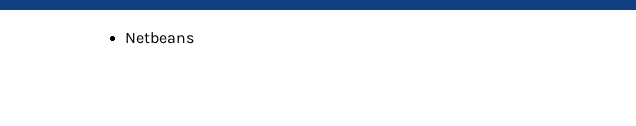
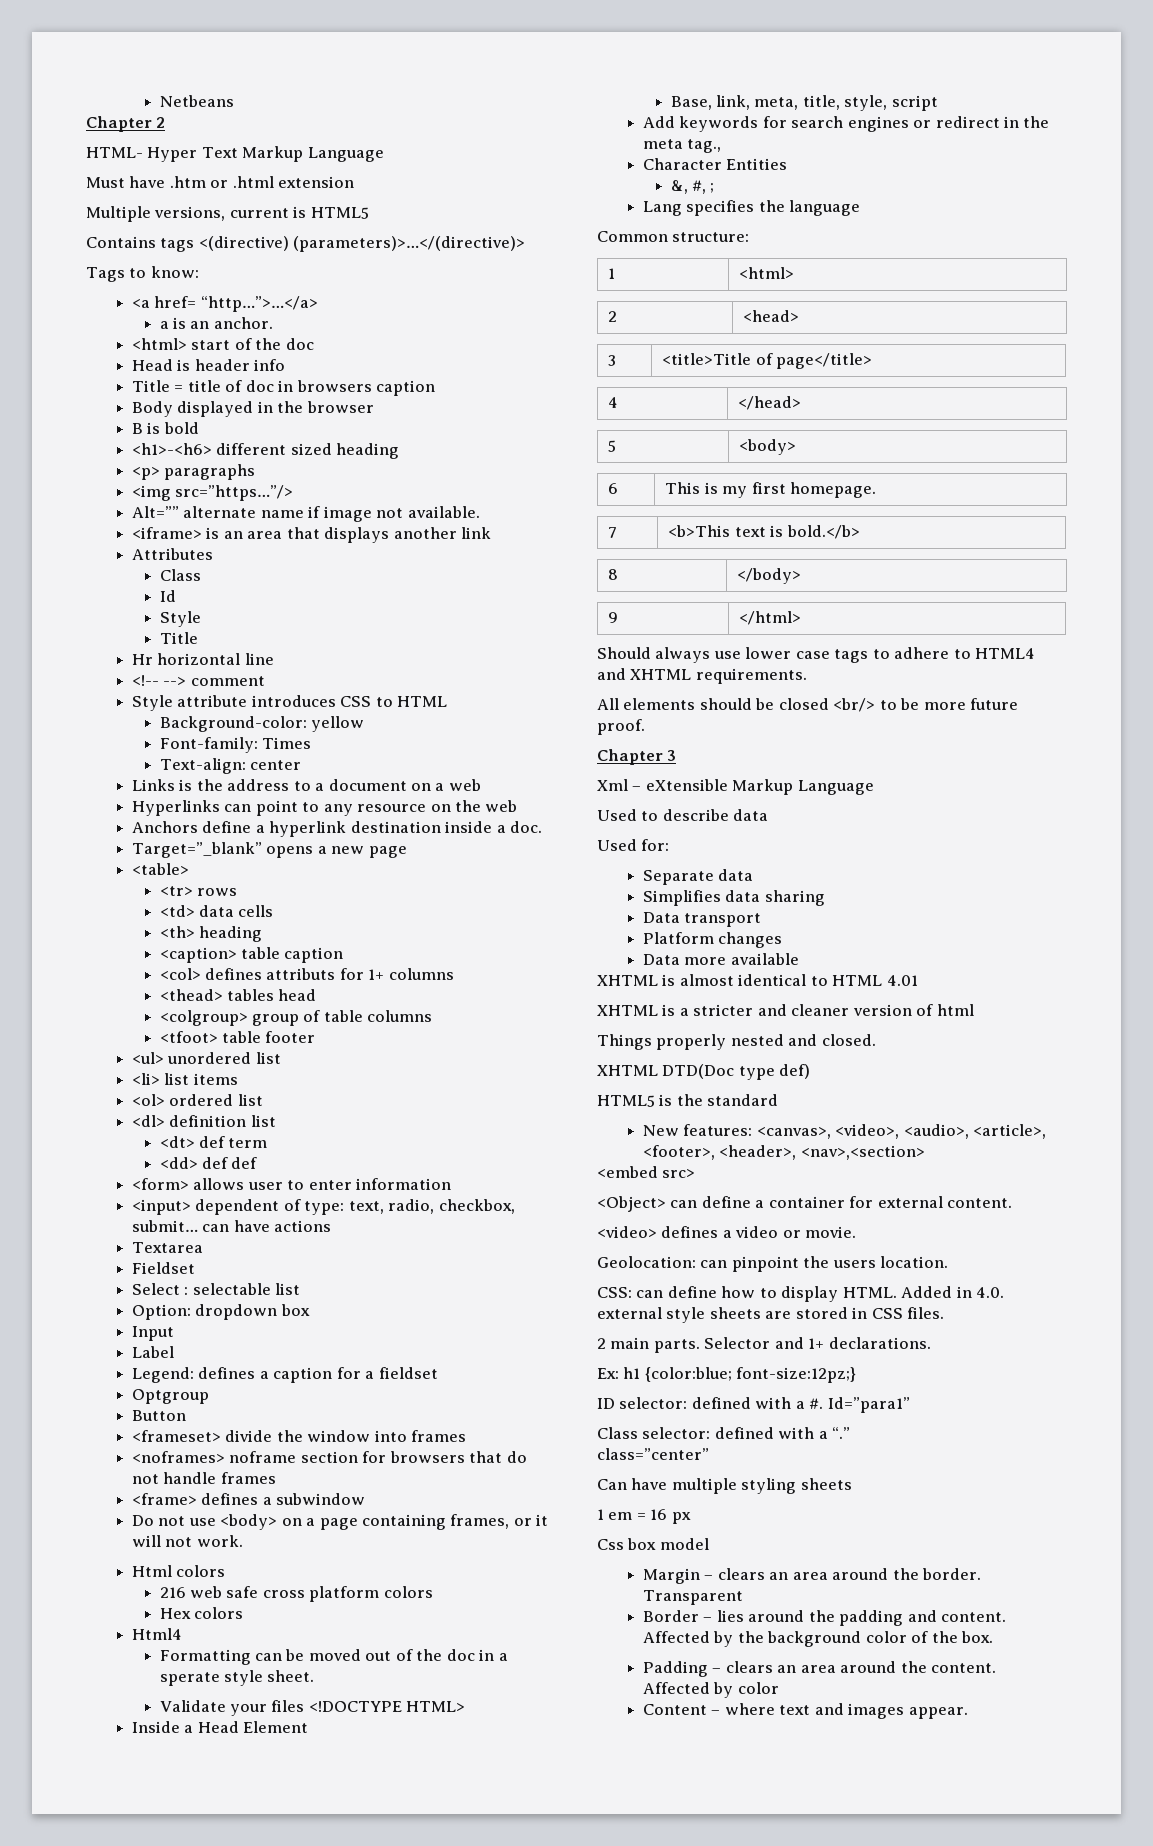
(194, 38) none -> [86,116,166,132] [86,146,384,162] [86,176,355,188] [86,206,369,222] [86,236,526,252] [86,266,199,282] [131,296,318,312] [159,317,273,329] [131,338,314,350] [131,359,286,371] [131,380,436,396] [131,401,374,417] [131,422,199,434] [131,443,400,459] [131,464,256,480] [131,485,294,501] [131,506,480,522] [131,527,492,543] [131,548,213,560] [159,569,201,581] [159,590,176,602] [159,611,201,627] [159,632,198,644] [131,653,274,665] [131,675,265,686] [131,695,448,711] [159,716,365,732] [159,737,312,753] [159,758,301,774] [131,779,481,791] [131,800,518,816] [131,821,543,837] [131,842,407,858] [131,863,189,875] [159,886,238,896] [159,905,274,917] [159,926,263,942] [159,947,344,963] [159,968,454,980] [159,989,317,1001] [159,1010,433,1026] [159,1031,316,1043] [131,1052,281,1064] [131,1073,238,1085] [131,1094,263,1106] [131,1115,276,1127] [159,1136,268,1148] [159,1157,258,1169] [131,1178,452,1190] [131,1199,515,1215] [131,1220,332,1232] [131,1242,203,1253] [131,1262,195,1274] [131,1283,301,1295] [131,1304,310,1320] [131,1326,174,1341] [131,1346,174,1358] [131,1367,438,1383] [131,1389,209,1404] [131,1410,186,1421] [131,1430,467,1442] [131,1451,527,1463] [131,1472,276,1484] [131,1493,366,1505] [131,1514,549,1530] [131,1535,243,1547] [131,1565,226,1577] [159,1586,433,1602] [159,1607,244,1619] [131,1628,182,1640] [159,1649,508,1665] [159,1670,315,1686] [159,1700,466,1716] [131,1721,309,1733] [670,95,938,111] [642,116,1050,132] [642,139,722,153] [642,158,788,170] [670,180,715,194] [642,200,861,216] [597,231,750,242] [608,268,616,279] [739,267,795,279] [608,311,618,322] [743,310,800,322] [608,355,617,366] [662,353,873,369] [608,397,619,408] [738,396,802,410] [608,440,617,452] [739,439,797,455] [608,483,619,494] [665,482,876,498] [608,527,618,538] [668,525,860,539] [608,569,619,580] [737,568,802,584] [608,612,619,623] [739,611,802,625] [597,647,1036,663] [597,668,807,684] [597,698,1019,712] [597,719,645,735] [597,749,677,765] [597,779,874,795] [597,809,769,821] [597,839,670,851] [642,869,754,885] [642,890,825,906] [642,912,762,927] [642,932,783,948] [642,953,799,965] [597,974,918,986] [597,1004,974,1016] [597,1034,876,1050] [597,1064,811,1080] [597,1094,779,1107] [642,1124,1047,1139] [642,1145,925,1160] [597,1166,696,1178] [597,1196,1013,1212] [597,1226,857,1238] [597,1256,949,1272] [597,1286,1005,1302] [597,1307,945,1323] [597,1337,931,1353] [597,1367,857,1383] [597,1397,910,1413] [597,1427,851,1439] [597,1448,709,1460] [597,1478,852,1494] [597,1509,691,1524] [597,1538,709,1550] [642,1568,982,1584] [642,1590,743,1605] [642,1610,1007,1626] [642,1631,994,1647] [642,1661,997,1677] [642,1682,779,1698] [642,1703,968,1719] // Chapter 2 // HTML- Hyper Text Markup Language // Must have .htm or .html extension // Multiple versions, current is HTML5 // Contains tags <(directive) (parameters)>…</(directive)> // Tags to know: // <a href= “http…”>…</a> // a is an anchor. // <html> start of the doc // Head is header info // Title = title of doc in browsers caption // Body displayed in the browser // B is bold // <h1>-<h6> different sized heading // <p> paragraphs // <img src=”https…”/> // Alt=”” alternate name if image not available. // <iframe> is an area that displays another link // Attributes // Class // Id // Style // Title // Hr horizontal line // <!-- --> comment // Style attribute introduces CSS to HTML // Background-color: yellow // Font-family: Times // Text-align: center // Links is the address to a document on a web // Hyperlinks can point to any resource on the web // Anchors define a hyperlink destination inside a doc. // Target=”_blank” opens a new page // <table> // <tr> rows // <td> data cells // <th> heading // <caption> table caption // <col> defines attributs for 1+ columns // <thead> tables head // <colgroup> group of table columns // <tfoot> table footer // <ul> unordered list // <li> list items // <ol> ordered list // <dl> definition list // <dt> def term // <dd> def def // <form> allows user to enter information // <input> dependent of type: text, radio, checkbox, submit… can have actions // Textarea // Fieldset // Select : selectable list // Option: dropdown box // Input // Label // Legend: defines a caption for a fieldset // Optgroup // Button // <frameset> divide the window into frames // <noframes> noframe section for browsers that do not handle frames // <frame> defines a subwindow // Do not use <body> on a page containing frames, or it will not work. // Html colors // 216 web safe cross platform colors // Hex colors // Html4 // Formatting can be moved out of the doc in a sperate style sheet. // Validate your files <!DOCTYPE HTML> // Inside a Head Element // Base, link, meta, title, style, script // Add keywords for search engines or redirect in the meta tag., // Character Entities // &, #, ; // Lang specifies the language // Common structure: // 1 | <html> // 2 | <head> // 3 | <title>Title of page</title> // 4 | </head> // 5 | <body> // 6 | This is my first homepage. // 7 | <b>This text is bold.</b> // 8 | </body> // 9 | </html> // Should always use lower case tags to adhere to HTML4 and XHTML requirements. // All elements should be closed <br/> to be more future proof. // Chapter 3 // Xml – eXtensible Markup Language // Used to describe data // Used for: // Separate data // Simplifies data sharing // Data transport // Platform changes // Data more available // XHTML is almost identical to HTML 4.01 // XHTML is a stricter and cleaner version of html // Things properly nested and closed. // XHTML DTD(Doc type def) // HTML5 is the standard // New features: <canvas>, <video>, <audio>, <article>, <footer>, <header>, <nav>,<section> // <embed src> // <Object> can define a container for external content. // <video> defines a video or movie. // Geolocation: can pinpoint the users location. // CSS: can define how to display HTML. Added in 4.0. external style sheets are stored in CSS files. // 2 main parts. Selector and 1+ declarations. // Ex: h1 {color:blue; font-size:12pz;} // ID selector: defined with a #. Id=”para1” // Class selector: defined with a “.” // class=”center” // Can have multiple styling sheets // 1 em = 16 px // Css box model // Margin – clears an area around the border. Transparent // Border – lies around the padding and content. Affected by the background color of the box. // Padding – clears an area around the content. Affected by color // Content – where text and images appear.

